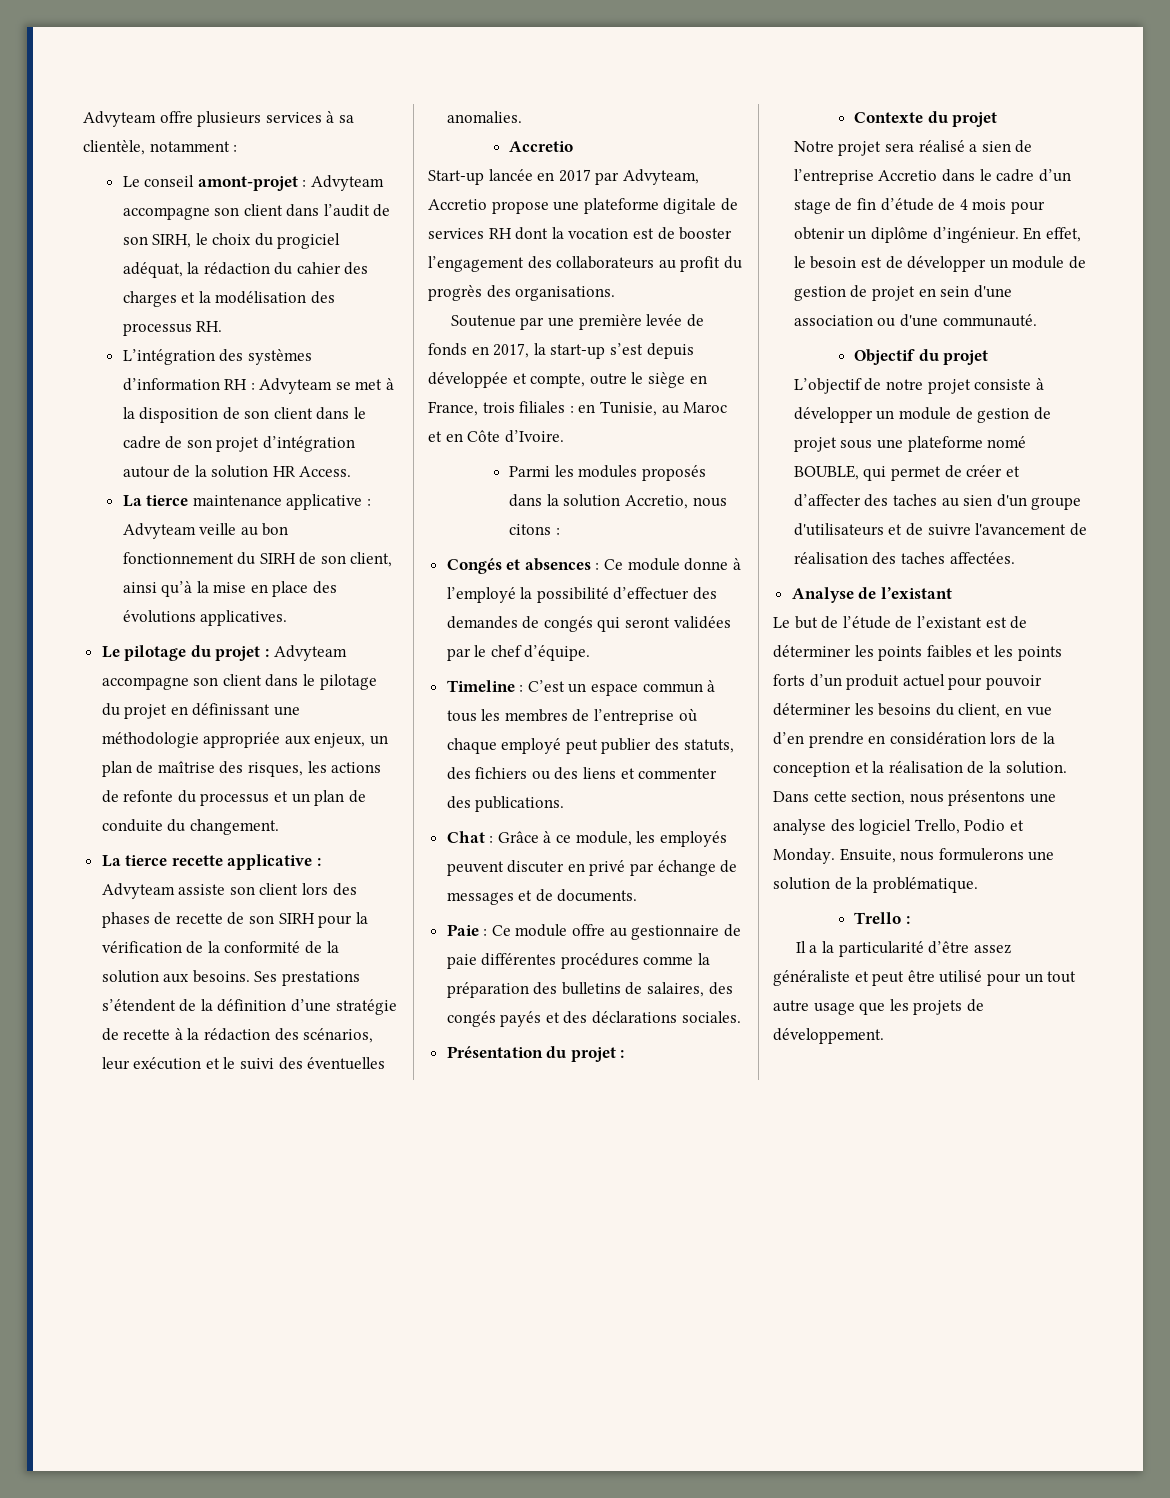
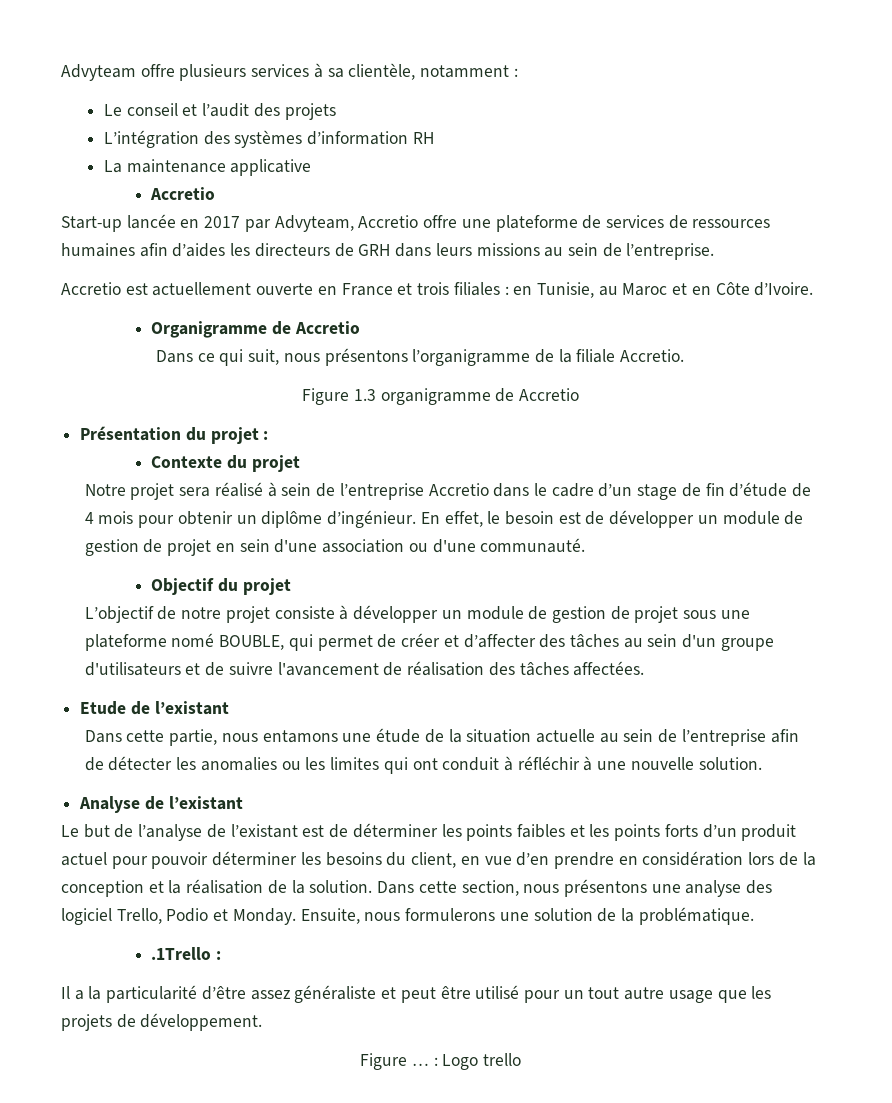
[197,175,384,191] [122,204,391,220] [122,233,341,249] [122,262,369,278] [122,291,335,307] [122,321,223,336] amont-projet : Advyteam accompagne son client dans l’audit de son SIRH, le choix du progiciel adéquat, la rédaction du cahier des charges et la modélisation des processus RH. -> [182,103,336,120] et l’audit des projets
[250,378,395,394] [122,407,367,423] [122,436,355,452] [122,465,352,478] [122,495,189,507] : Advyteam se met à la disposition de son client dans le cadre de son projet d’intégration autour de la solution HR Access. // La tierce -> [103,160,122,173] // La
[366,499,371,506] [122,523,289,539] [122,552,393,567] [122,581,338,597] [122,610,288,626] [101,645,347,661] [101,674,377,690] [101,703,301,719] [101,732,389,748] [101,761,382,777] [101,790,366,806] [101,819,279,835] [101,854,322,870] [101,883,357,899] [101,912,368,928] [101,941,339,954] [101,970,361,986] [101,999,397,1015] [101,1028,374,1043] [101,1057,386,1070] [446,111,522,123] : Advyteam veille au bon fonctionnement du SIRH de son client, ainsi qu’à la mise en place des évolutions applicatives. // Le pilotage du projet : Advyteam accompagne son client dans le pilotage du projet en définissant une méthodologie appropriée aux enjeux, un plan de maîtrise des risques, les actions de refonte du processus et un plan de conduite du changement. // La tierce recette applicative : Advyteam assiste son client lors des phases de recette de son SIRH pour la vérification de la conformité de la solution aux besoins. Ses prestations s’étendent de la définition d’une stratégie de recette à la rédaction des scénarios, leur exécution et le suivi des éventuelles anomalies. -> (312, 167) none
[491,198,717,214] propose une plateforme digitale -> [423,215,578,232] offre une plateforme
[488,227,733,240] [428,256,742,272] [428,285,616,301] [450,314,704,330] [428,343,694,359] [428,372,707,388] [428,401,478,416] RH dont la vocation est de booster l’engagement des collaborateurs au profit du progrès des organisations. // Soutenue par une première levée de fonds en 2017, la start-up s’est depuis développée et compte, outre le siège en France, -> [668,215,771,229] [61,243,715,260] [61,282,413,296] de ressources humaines afin d’aides les directeurs de GRH dans leurs missions au sein de l’entreprise. // Accretio est actuellement ouverte en France et
[509,465,706,481] [509,494,727,509] [509,524,560,535] [446,558,741,574] [446,587,718,603] [446,616,731,632] [446,645,591,661] [446,680,716,696] [446,708,697,725] [446,738,734,754] [446,767,718,780] [446,796,565,812] [446,831,727,847] [446,860,738,876] [446,889,638,905] [446,924,741,940] [446,953,711,969] [446,982,733,998] [446,1011,741,1027] Parmi les modules proposés dans la solution Accretio, nous citons : // Congés et absences : Ce module donne à l’employé la possibilité d’effectuer des demandes de congés qui seront validées par le chef d’équipe. // Timeline : C’est un espace commun à tous les membres de l’entreprise où chaque employé peut publier des statuts, des fichiers ou des liens et commenter des publications. // Chat : Grâce à ce module, les employés peuvent discuter en privé par échange de messages et de documents. // Paie : Ce module offre au gestionnaire de paie différentes procédures comme la préparation des bulletins de salaires, des congés payés et des déclarations sociales. -> [151,321,360,338] [155,348,685,366] [302,388,579,405] Organigramme de Accretio // Dans ce qui suit, nous présentons l’organigramme de la filiale Accretio. // Figure 1.3 organigramme de Accretio
[969,141,1011,152] a sien -> [267,482,312,497] à sein
[893,494,993,507] taches au sien -> [569,634,678,648] tâches au sein
[901,552,946,564] taches -> [519,662,569,676] tâches
(1015, 558) none -> [80,701,229,715] [84,728,799,746] [84,756,762,774] // Etude de l’existant // Dans cette partie, nous entamons une étude de la situation actuelle au sein de l’entreprise afin de détecter les anomalies ou les limites qui ont conduit à réfléchir à une nouvelle solution.
[842,616,891,629] l’étude -> [138,824,203,841] l’analyse
[854,912,902,924] Trello -> [151,947,212,960] .1Trello
(884, 1036) none -> [360,1053,521,1070] // Figure … : Logo trello

